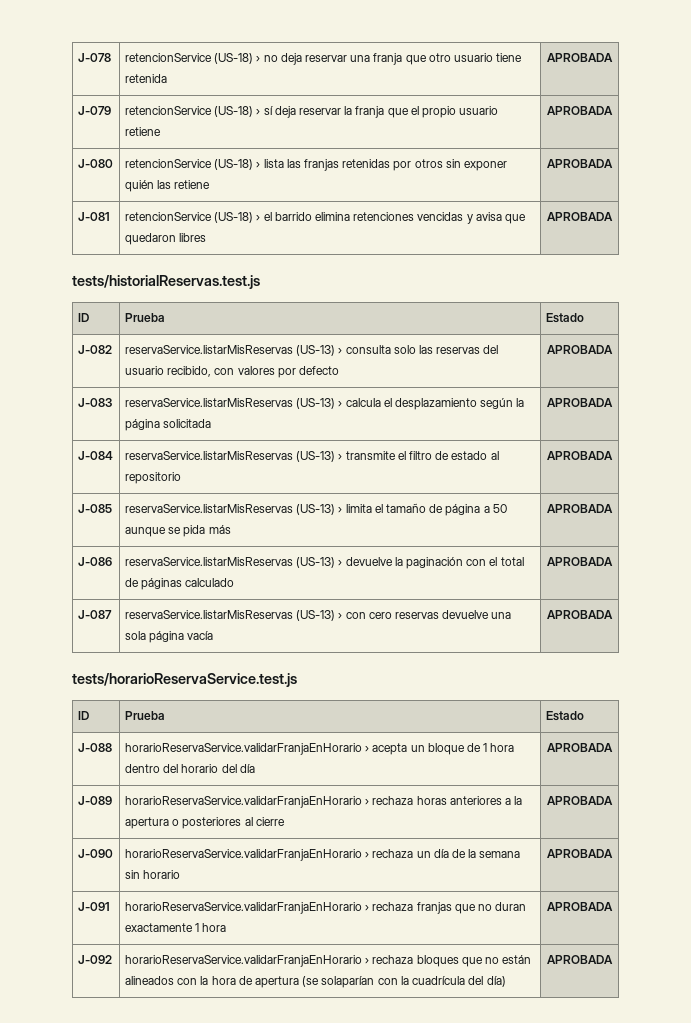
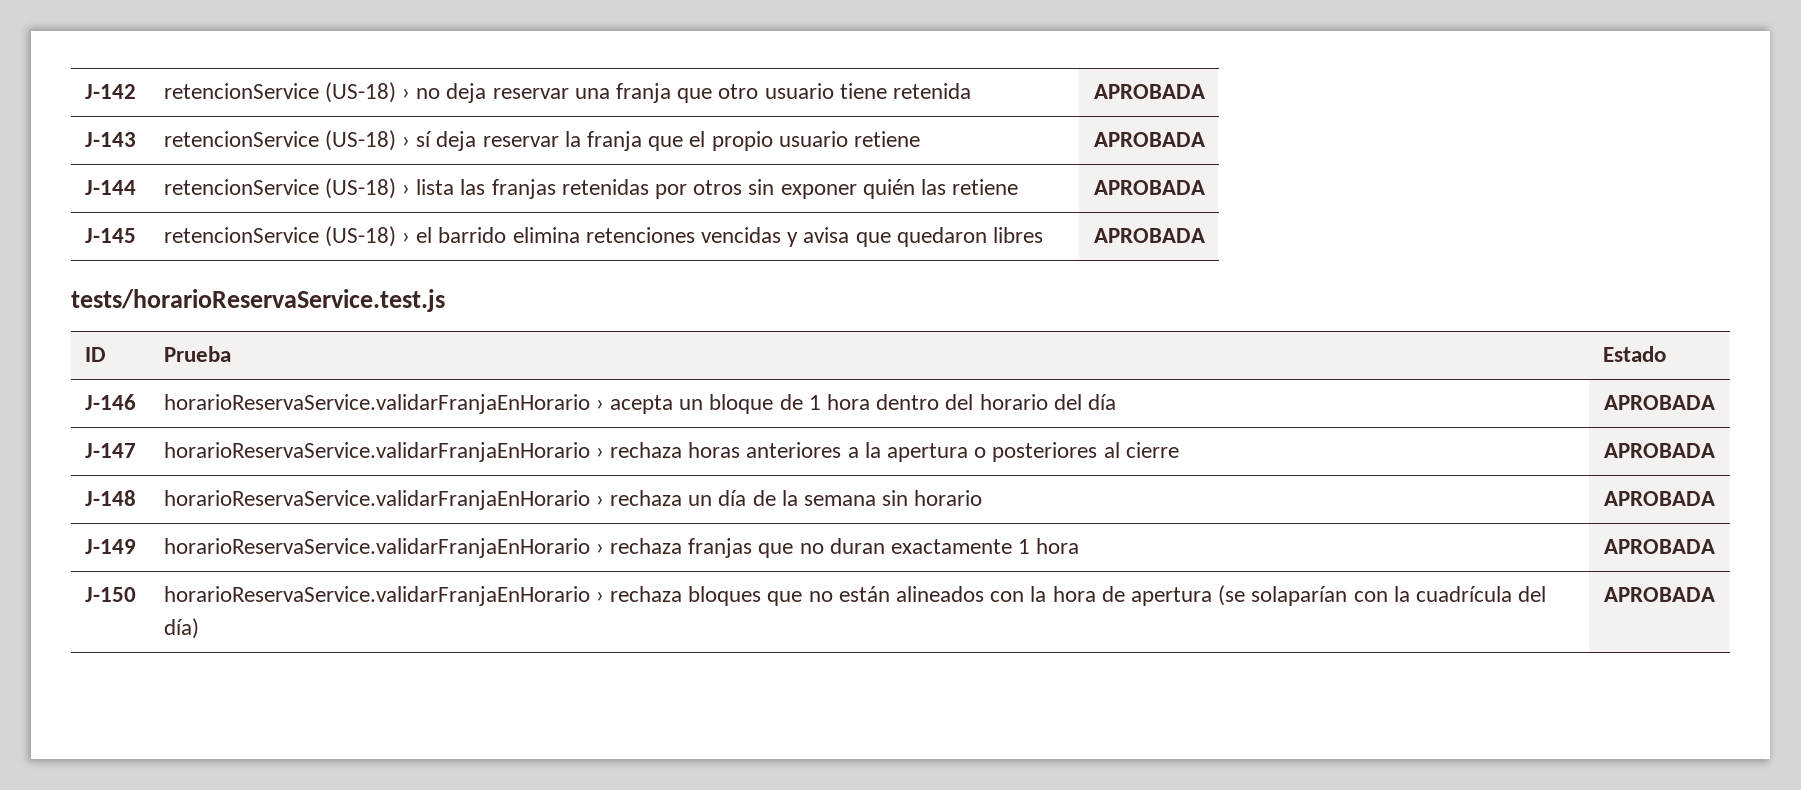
[77,53,111,62] J-078 -> [84,84,136,99] J-142
[77,106,111,115] J-079 -> [84,132,136,147] J-143
[77,159,113,168] J-080 -> [84,180,136,195] J-144
[77,212,110,221] J-081 -> [84,228,136,243] J-145
[72,275,260,289] [77,313,89,322] [124,313,165,322] [545,313,584,323] [77,345,112,354] [124,345,499,356] [124,366,339,378] [547,345,613,354] [77,398,112,407] [124,398,525,410] [124,419,212,431] [547,398,613,407] [77,451,113,460] [124,451,499,462] [124,472,181,484] [547,451,613,460] [77,504,112,513] [124,503,507,516] [124,525,231,537] [547,504,613,513] [77,557,112,566] [124,557,524,569] [124,578,235,590] [547,557,613,566] [77,610,112,619] [124,610,512,621] [124,631,214,643] [547,610,613,619] // tests/historialReservas.test.js // ID | Prueba | Estado // J-082 | reservaService.listarMisReservas (US-13) › consulta solo las reservas del usuario recibido, con valores por defecto | APROBADA // J-083 | reservaService.listarMisReservas (US-13) › calcula el desplazamiento según la página solicitada | APROBADA // J-084 | reservaService.listarMisReservas (US-13) › transmite el filtro de estado al repositorio | APROBADA // J-085 | reservaService.listarMisReservas (US-13) › limita el tamaño de página a 50 aunque se pida más | APROBADA // J-086 | reservaService.listarMisReservas (US-13) › devuelve la paginación con el total de páginas calculado | APROBADA // J-087 | reservaService.listarMisReservas (US-13) › con cero reservas devuelve una sola página vacía | APROBADA -> (1205, 235) none
[77,743,112,752] J-088 -> [84,394,136,410] J-146
[77,796,112,805] J-089 -> [84,443,136,458] J-147
[77,849,113,858] J-090 -> [84,490,136,506] J-148
[77,902,110,911] J-091 -> [84,539,136,554] J-149
[77,955,112,964] J-092 -> [84,587,136,602] J-150

